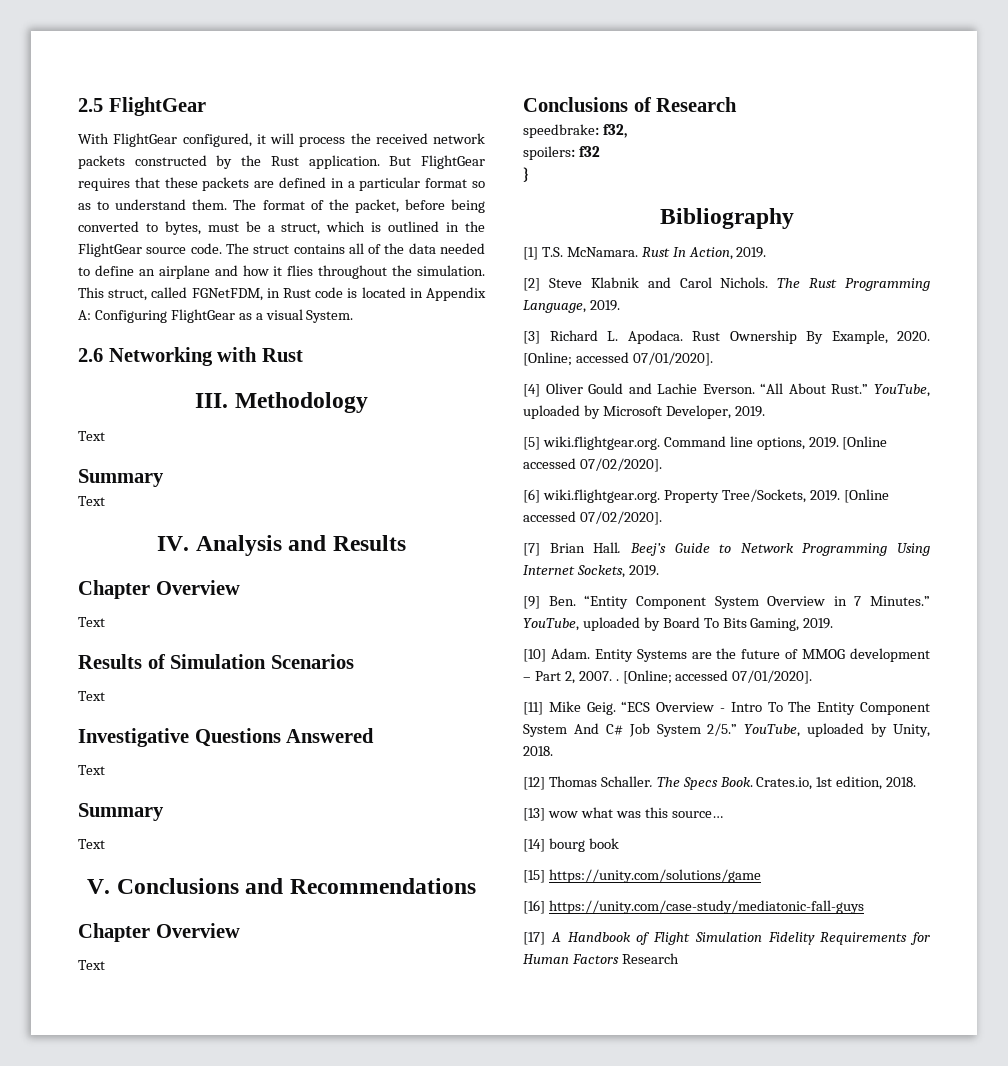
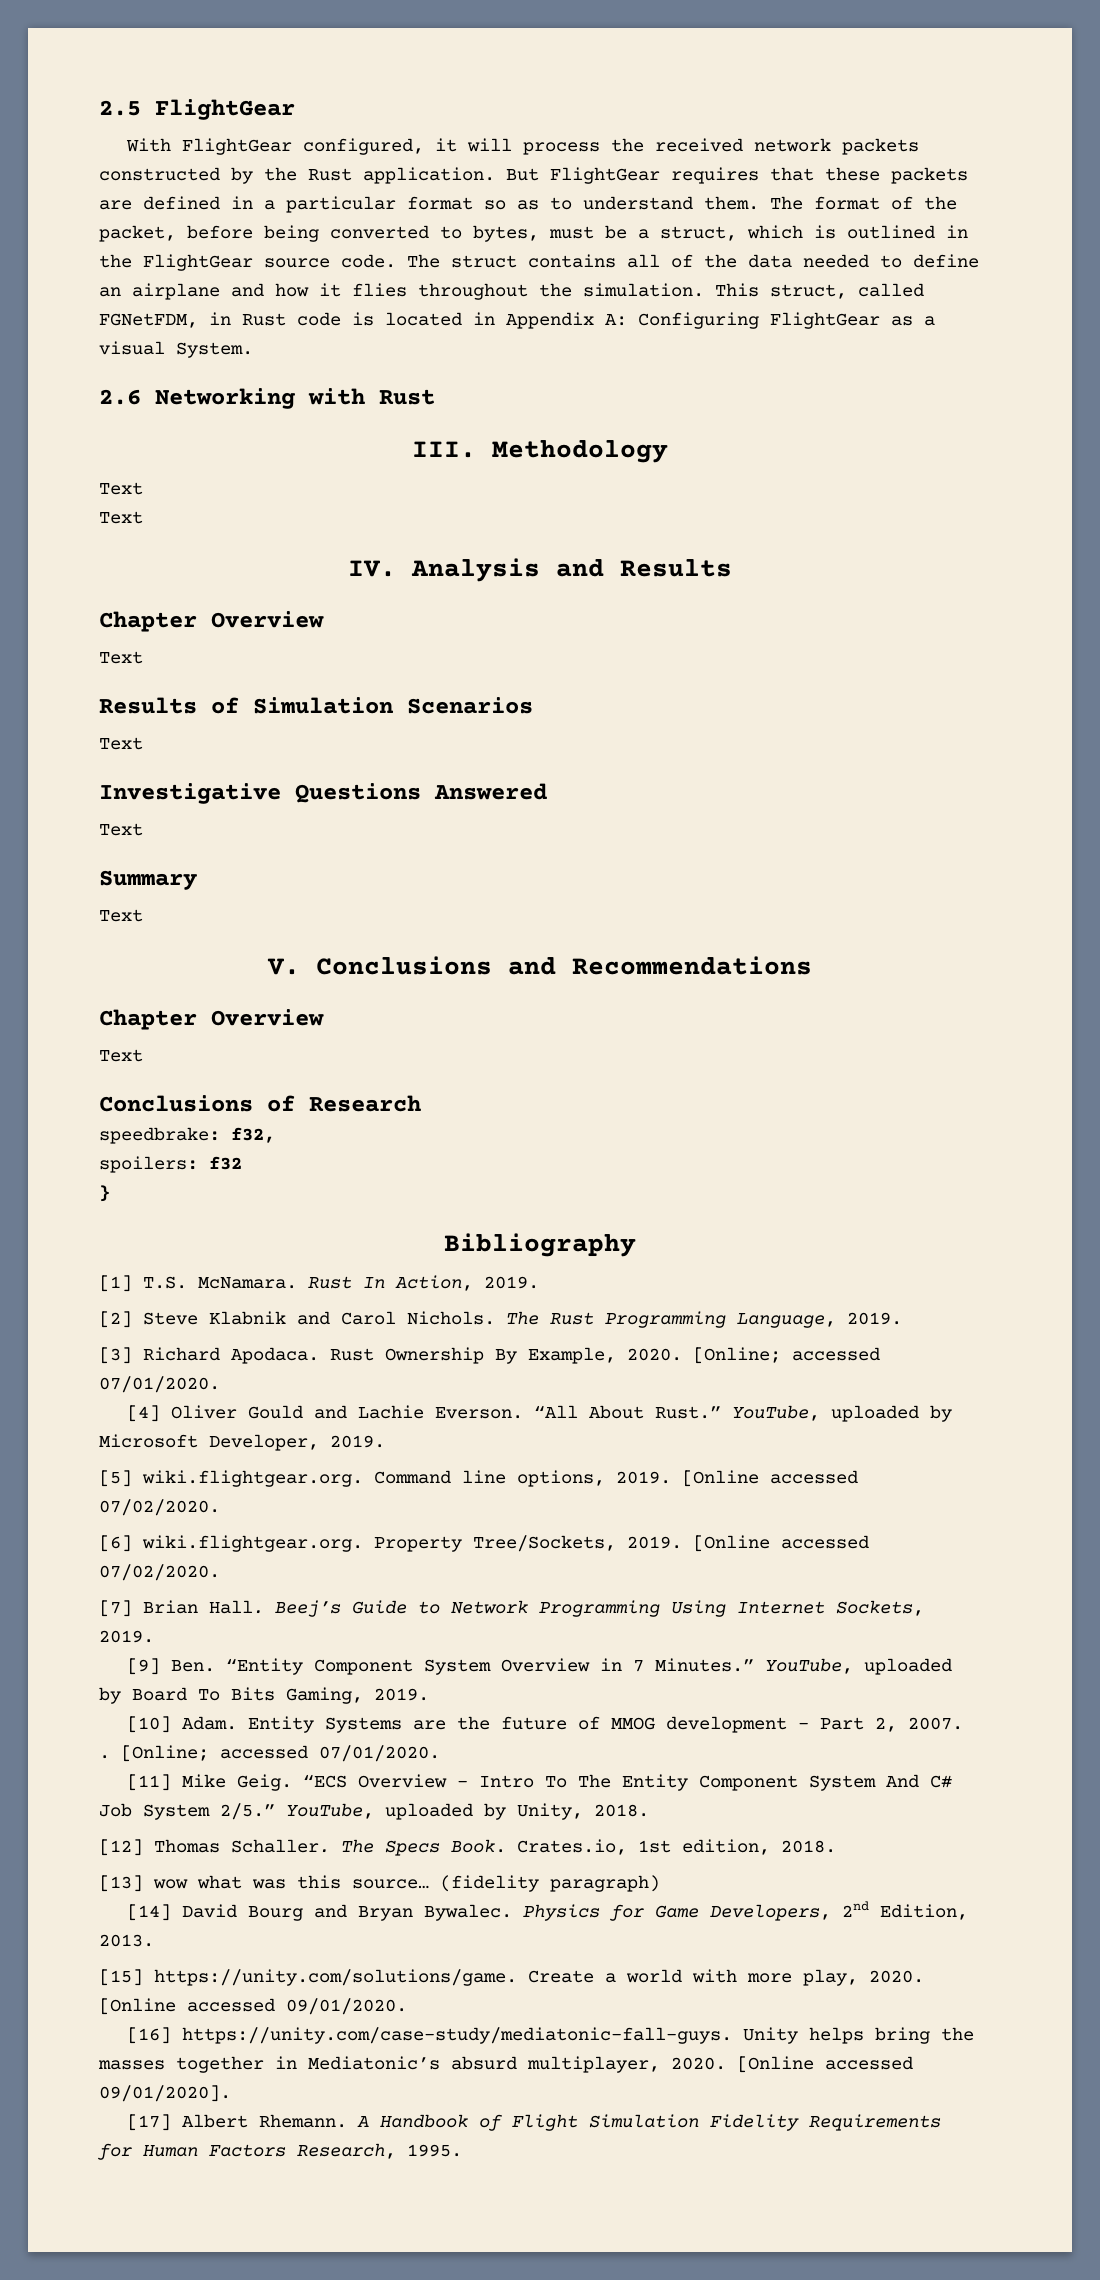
[78,469,164,487] // Summary -> (143, 488) none
[607,331,618,341] L. -> (220, 1354) none
[632,352,713,366] 07/01/2020]. -> [99,1376,220,1393] 07/01/2020.
[579,458,662,472] 07/02/2020]. -> [99,1499,220,1516] 07/02/2020.
[579,511,662,525] 07/02/2020]. -> [99,1564,220,1581] 07/02/2020.
[732,670,813,684] 07/01/2020]. -> [319,1745,440,1762] 07/01/2020.
(723, 814) none -> [440,1875,660,1892] (fidelity paragraph)
[548,838,619,852] [523,869,761,883] [523,900,864,914] bourg book // [15] https://unity.com/solutions/game // [16] https://unity.com/case-study/mediatonic-fall-guys -> [181,1901,968,1921] [99,1934,154,1947] [99,1969,924,1986] [99,1998,407,2015] [126,2027,974,2044] [98,2056,913,2073] [99,2085,231,2102] David Bourg and Bryan Bywalec. Physics for Game Developers, 2nd Edition, 2013. // [15] https://unity.com/solutions/game. Create a world with more play, 2020. [Online accessed 09/01/2020. // [16] https://unity.com/case-study/mediatonic-fall-guys. Unity helps bring the masses together in Mediatonic’s absurd multiplayer, 2020. [Online accessed 09/01/2020].
(545, 938) none -> [181,2114,347,2128] Albert Rhemann.
[621,953,679,964] Research -> [297,2143,462,2159] Research, 1995.

